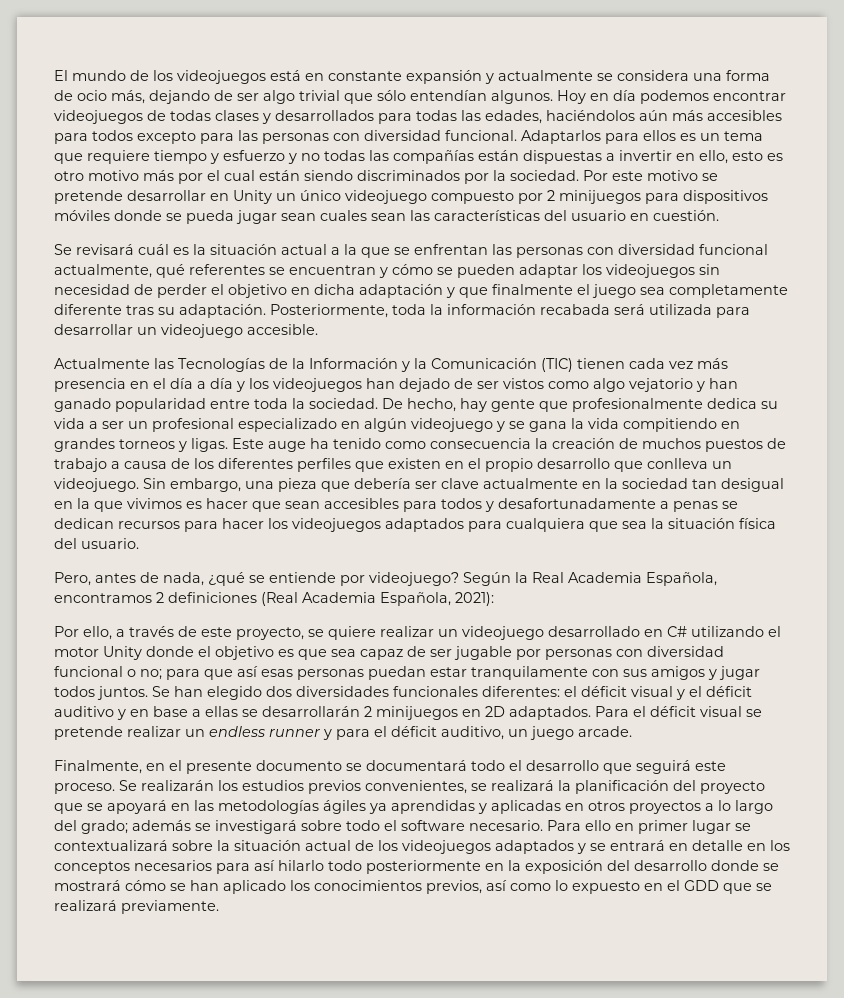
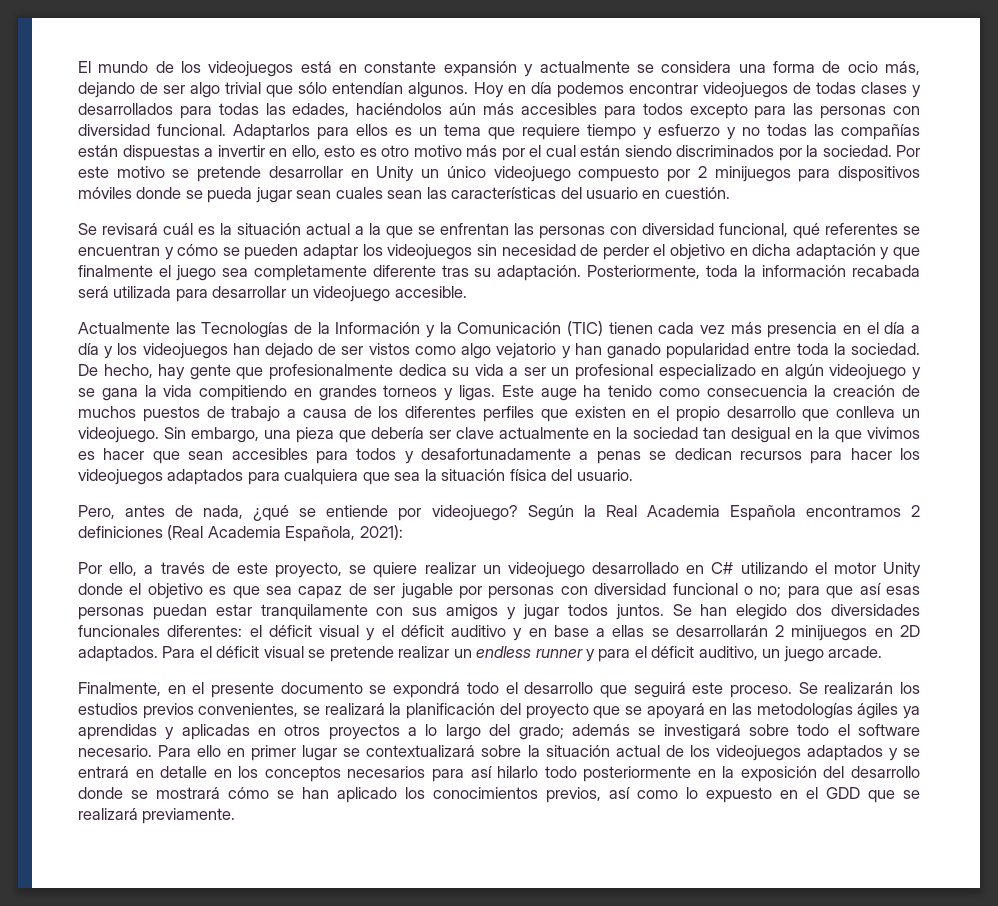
[699,244,768,255] [54,264,152,278] funcional actualmente, -> [719,223,788,237] funcional,
[646,572,717,586] Española, -> [729,505,796,521] Española
[366,760,467,771] documentará -> [393,682,461,698] expondrá

